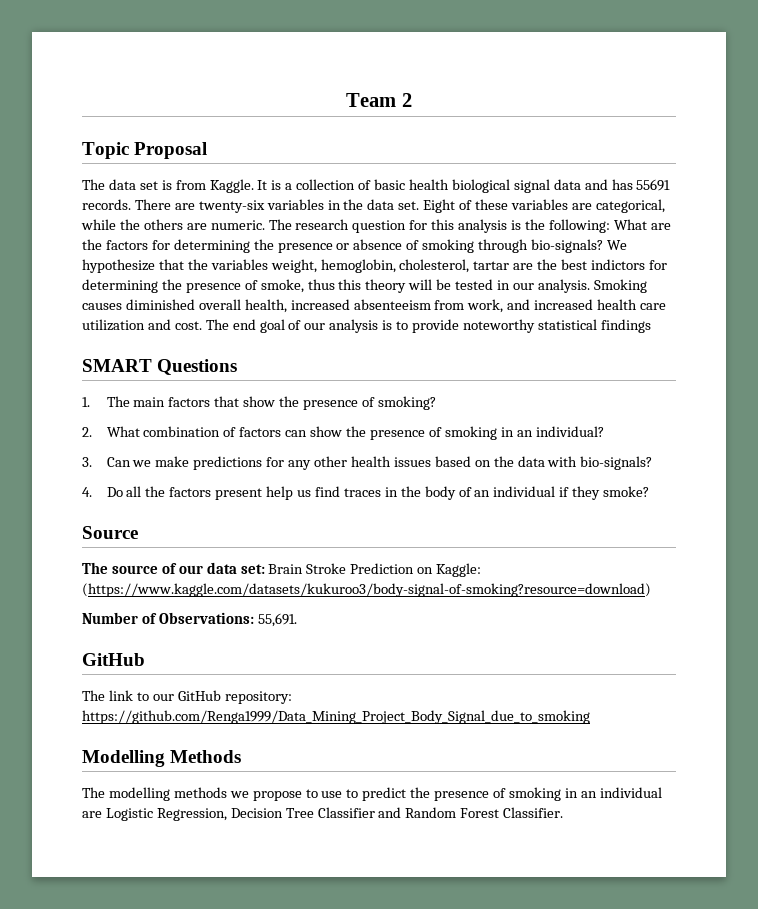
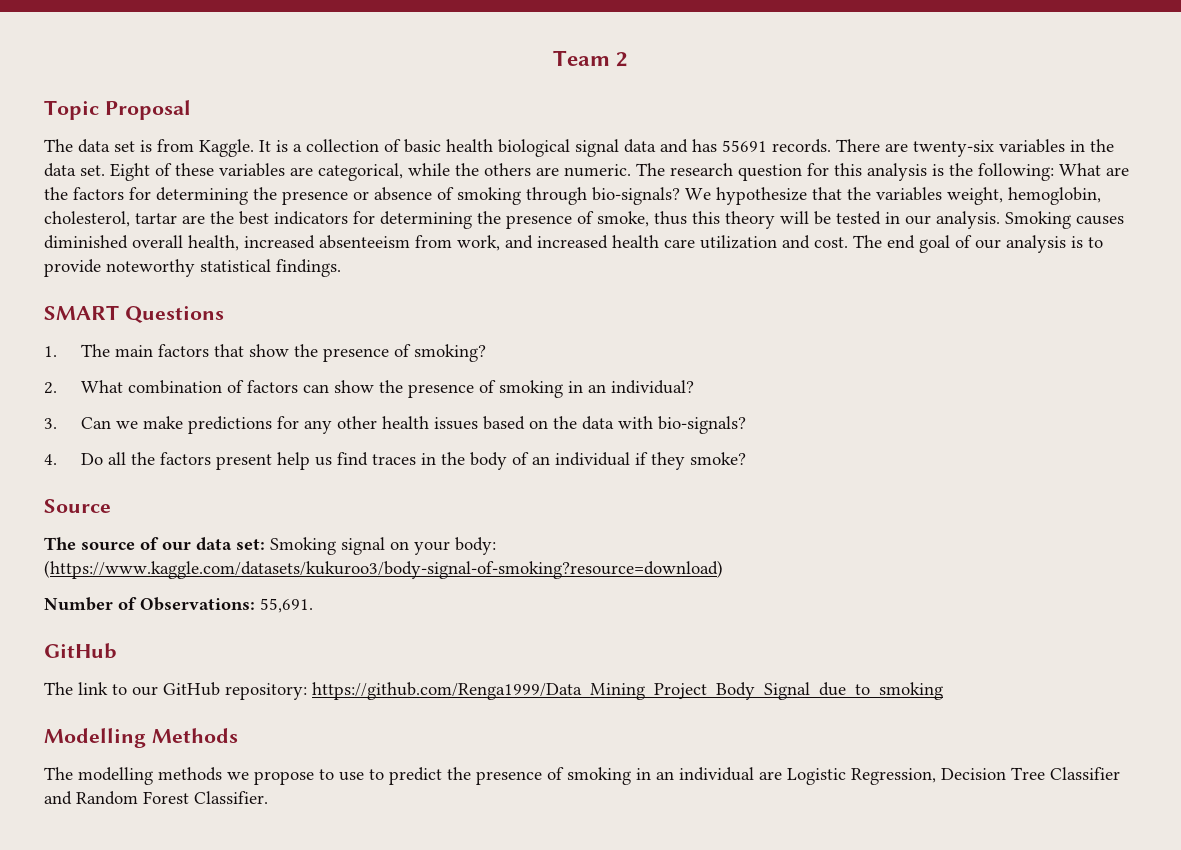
[591,259,646,270] indictors -> [274,211,348,225] indicators
[600,319,651,333] findings -> [276,259,341,277] findings.
[268,563,482,577] Brain Stroke Prediction on Kaggle: -> [270,537,496,555] Smoking signal on your body:

